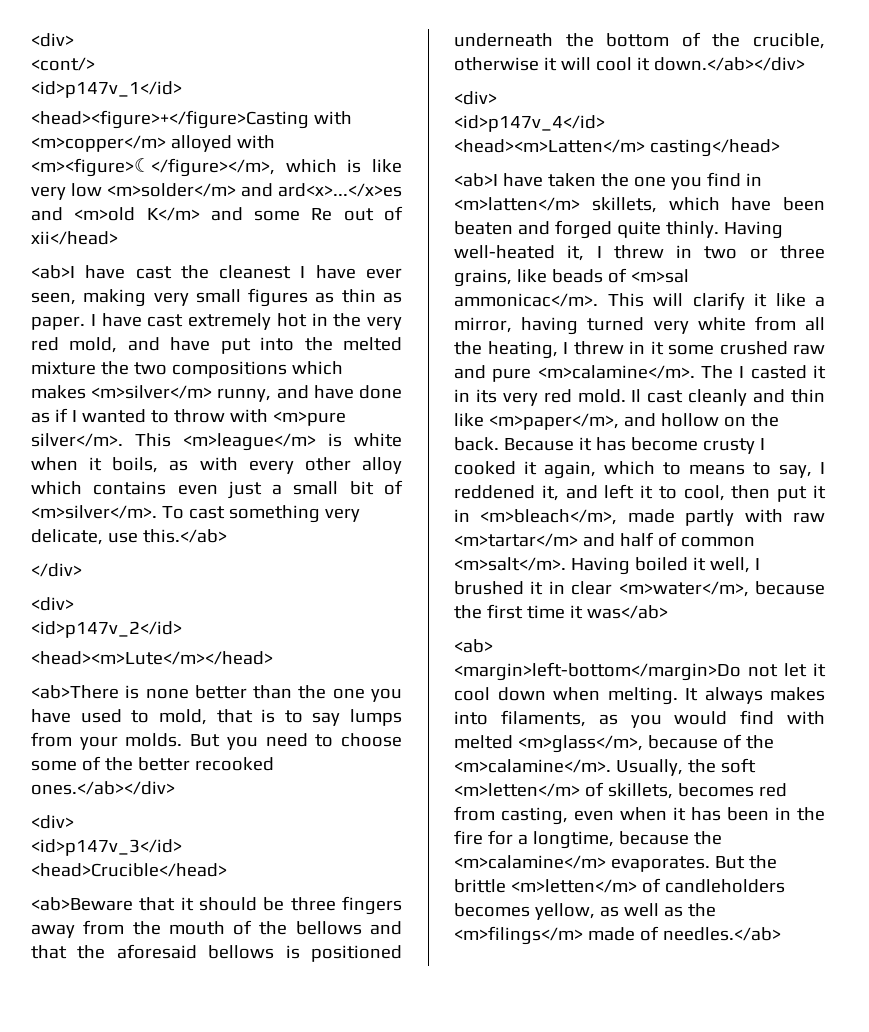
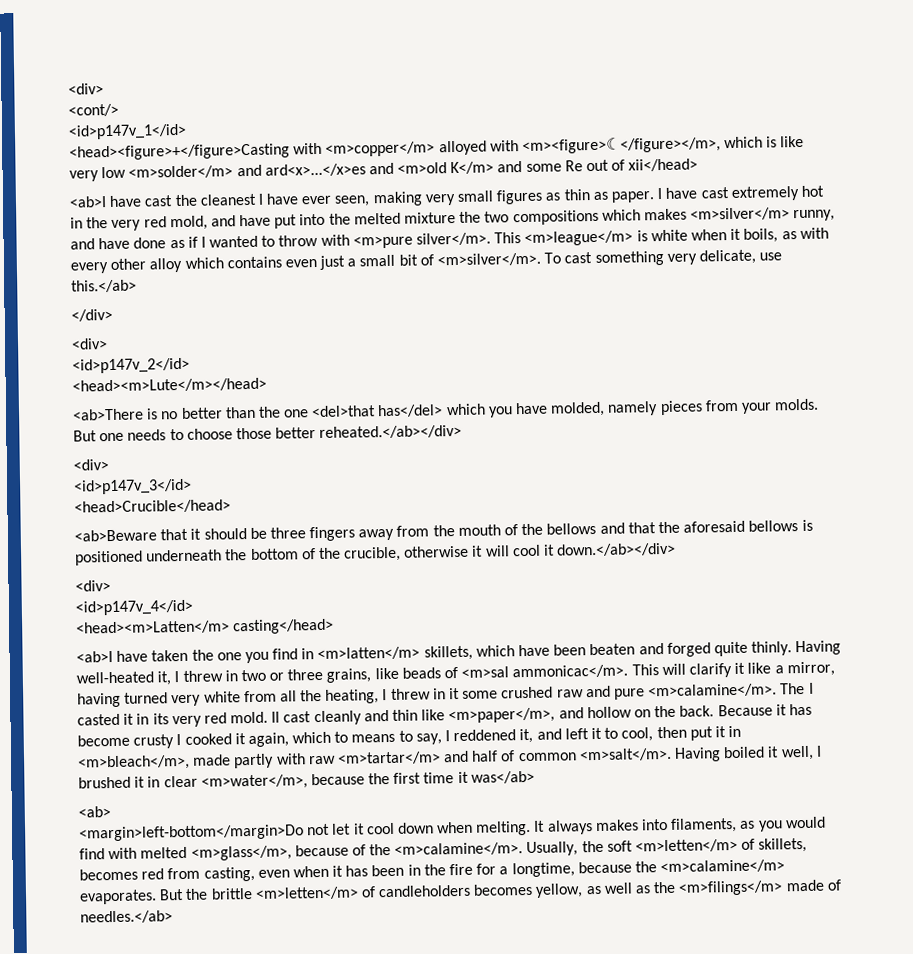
[125,685,189,699] is none -> [146,408,179,420] is no
[370,688,402,702] [31,709,402,726] [31,732,403,750] [31,756,274,771] [31,781,175,795] you have used to mold, that is to say lumps from your molds. But you need to choose some of the better recooked ones.</ab></div> -> [311,398,820,418] [73,424,463,442] <del>that has</del> which you have molded, namely pieces from your molds. But one needs to choose those better reheated.</ab></div>

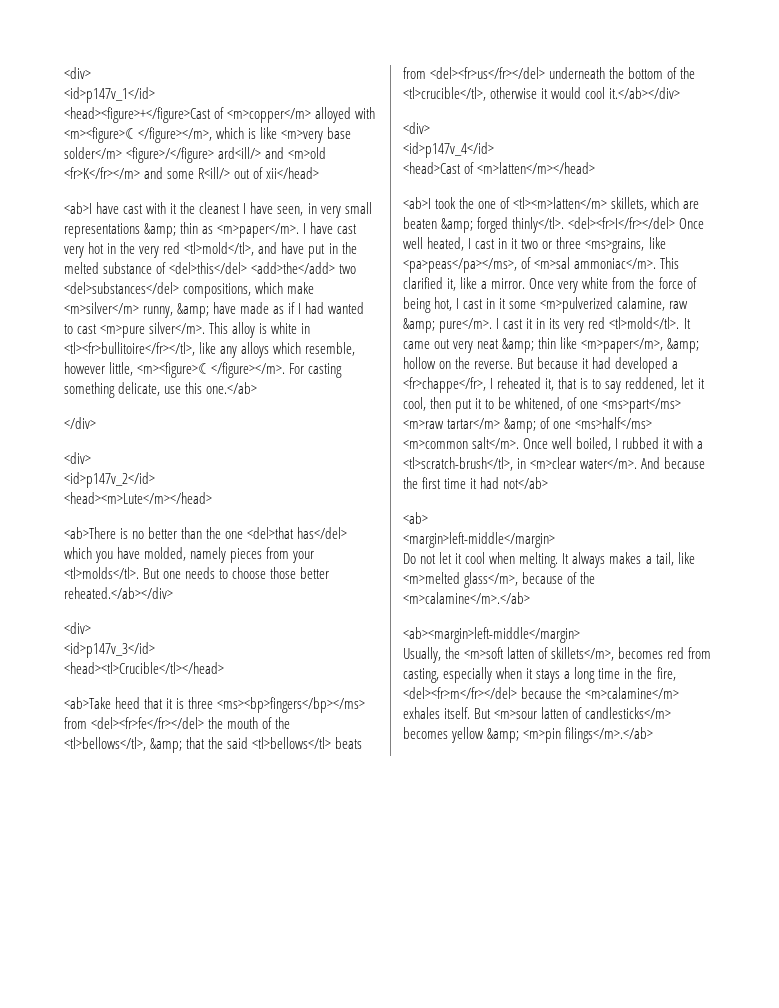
[68,83,104,95] [68,103,119,117] <div> // <cont/> -> [64,67,91,79] <div>
[69,142,323,161] <head><figure>+</figure>Casting with -> [64,107,225,123] <head><figure>+</figure>Cast of
[69,163,366,182] very low <m>solder</m> and ard<x>...</x>es -> [281,127,352,143] [64,147,262,163] <m>very base solder</m> <figure>/</figure> ard<ill/>
[450,161,495,175] K</m> -> [64,167,140,179] <fr>K</fr></m>
[564,160,583,172] Re -> [198,167,231,179] R<ill/>
(174, 201) none -> [146,202,178,214] with it
[301,189,562,207] ever seen, making very small figures as -> [277,202,372,218] [64,223,177,238] seen, in very small representations &amp;
[610,191,655,203] paper. -> [217,223,300,238] <m>paper</m>.
[730,186,800,201] extremely -> [64,246,84,258] very
[169,215,208,231] mold, -> [184,242,255,256] <tl>mold</tl>,
[299,213,326,226] into -> [328,243,338,254] in
[404,207,836,226] [70,237,167,250] mixture the two compositions which makes <m>silver</m> runny, and have done -> [103,262,357,274] [64,282,315,298] [64,302,270,318] substance of <del>this</del> <add>the</add> two <del>substances</del> compositions, which make <m>silver</m> runny, &amp; have made
(206, 242) none -> [305,302,325,314] had
[278,234,350,247] throw with -> [77,324,98,334] cast
[524,230,634,246] <m>league</m> -> [232,322,256,338] alloy
[690,227,829,243] [70,249,783,274] [71,279,137,293] when it boils, as with every other alloy which contains even just a small bit of <m>silver</m>. To cast something very delicate, use this.</ab> -> [301,323,311,334] [64,342,356,358] [64,362,343,378] [64,382,258,398] in <tl><fr>bullitoire</fr></tl>, like any alloys which resemble, however little, <m><figure>☾</figure></m>. For casting something delicate, use this one.</ab>
[774,398,820,411] molds. -> [64,567,139,579] <tl>molds</tl>.
[74,499,231,514] [74,519,813,542] [75,550,143,566] <head>Crucible</head> // <ab>Beware that it should be three fingers away from the mouth of the bellows and that the aforesaid bellows is positioned -> [64,662,224,674] [64,697,366,713] [64,717,291,729] [64,737,363,753] [403,67,546,79] <head><tl>Crucible</tl></head> // <ab>Take heed that it is three <ms><bp>fingers</bp></ms> from <del><fr>fe</fr></del> the mouth of the <tl>bellows</tl>, &amp; that the said <tl>bellows</tl> beats from <del><fr>us</fr></del>
[344,546,402,562] crucible, -> [403,87,486,101] <tl>crucible</tl>,
[484,542,677,557] [75,580,111,592] [75,599,193,616] [76,618,335,635] [76,640,842,664] [76,661,835,686] [77,682,814,708] [77,713,120,726] will cool it down.</ab></div> // <div> // <id>p147v_4</id> // <head><m>Latten</m> casting</head> // <ab>I have taken the one you find in <m>latten</m> skillets, which have been beaten and forged quite thinly. Having well-heated it, I threw in two or three grains, like beads of <m>sal ammonicac</m>. This will clarify it like a mirror, having turned very white from all the heating, I threw in it some crushed raw and pure <m>calamine</m>. The I casted -> [551,87,681,99] [403,122,430,134] [403,142,494,158] [403,162,596,174] [403,197,700,211] [403,217,705,233] [403,237,666,253] [403,257,680,273] [403,277,697,293] [403,297,689,313] [403,318,524,333] would cool it.</ab></div> // <div> // <id>p147v_4</id> // <head>Cast of <m>latten</m></head> // <ab>I took the one of <tl><m>latten</m> skillets, which are beaten &amp; forged thinly</tl>. <del><fr>I</fr></del> Once well heated, I cast in it two or three <ms>grains, like <pa>peas</pa></ms>, of <m>sal ammoniac</m>. This clarified it, like a mirror. Once very white from the force of being hot, I cast in it some <m>pulverized calamine, raw &amp; pure</m>. I cast
[230,710,389,726] mold. Il cast cleanly and -> [609,317,691,329] [403,338,535,353] <tl>mold</tl>. It came out very neat &amp;
[558,707,584,719] and -> [667,338,700,353] &amp;
[679,703,812,717] [77,725,742,749] [78,745,822,771] [78,774,308,790] back. Because it has become crusty I cooked it again, which to means to say, I reddened it, and left it to cool, then put it in <m>bleach</m>, made partly with raw <m>tartar</m> and half of common <m>salt</m>. Having boiled it well, I brushed it in clear <m>water</m>, -> [474,357,679,373] [403,377,705,393] [403,397,682,413] [403,417,653,433] [403,437,704,451] [403,457,661,471] reverse. But because it had developed a <fr>chappe</fr>, I reheated it, that is to say reddened, let it cool, then put it to be whitened, of one <ms>part</ms> <m>raw tartar</m> &amp; of one <ms>half</ms> <m>common salt</m>. Once well boiled, I rubbed it with a <tl>scratch-brush</tl>, in <m>clear water</m>. And
[470,770,535,784] was</ab> -> [480,477,549,489] had not</ab>
[79,824,304,842] <margin>left-bottom</margin>Do -> [403,532,555,548] [403,553,416,564] <margin>left-middle</margin> // Do
[397,822,434,834] down -> (486, 558) none
[641,816,826,833] [79,837,808,861] into filaments, as you would find with melted <m>glass</m>, because of the <m>calamine</m>. Usually, the soft <m>letten</m> of skillets, -> [645,552,695,566] [403,572,596,588] [403,592,530,604] [403,627,580,643] [403,647,615,663] a tail, like <m>melted glass</m>, because of the <m>calamine</m>.</ab> // <ab><margin>left-middle</margin> // Usually, the <m>soft latten of skillets</m>,
[257,859,786,878] [79,879,842,905] [80,910,173,924] even when it has been in the fire for a longtime, because the <m>calamine</m> evaporates. But the brittle <m>letten</m> of candleholders becomes yellow, as well as the <m>filings</m> made of needles.</ab> -> [443,667,676,683] [403,687,680,699] [403,707,672,719] [403,727,654,743] especially when it stays a long time in the fire, <del><fr>m</fr></del> because the <m>calamine</m> exhales itself. But <m>sour latten of candlesticks</m> becomes yellow &amp; <m>pin filings</m>.</ab>

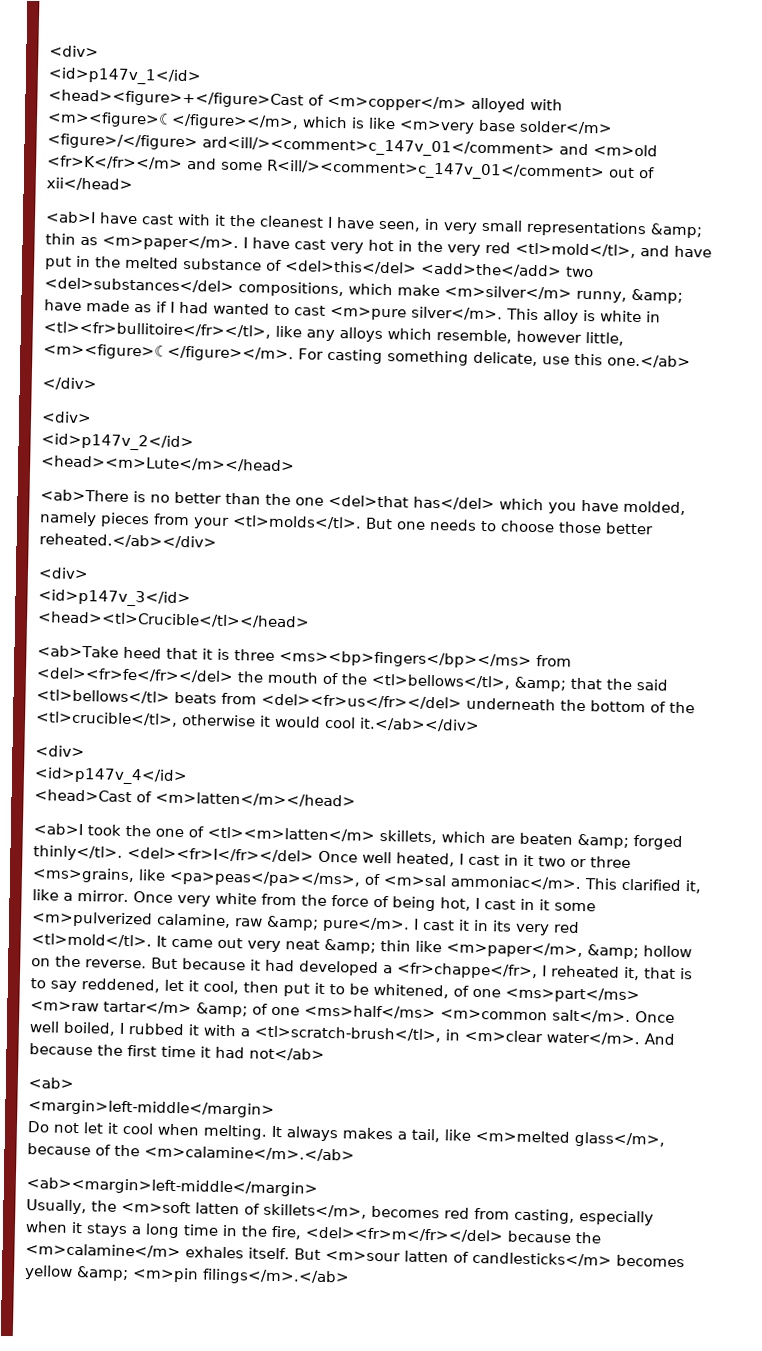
[218,147,262,159] ard<ill/> -> [202,136,555,159] ard<ill/><comment>c_147v_01</comment>
[198,167,231,179] R<ill/> -> [266,159,605,182] R<ill/><comment>c_147v_01</comment>

